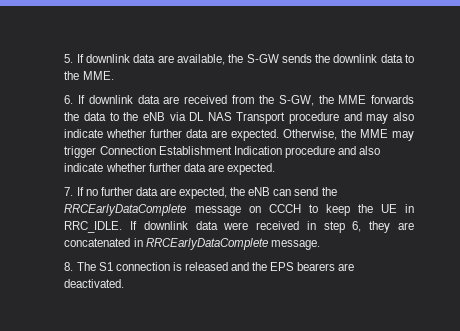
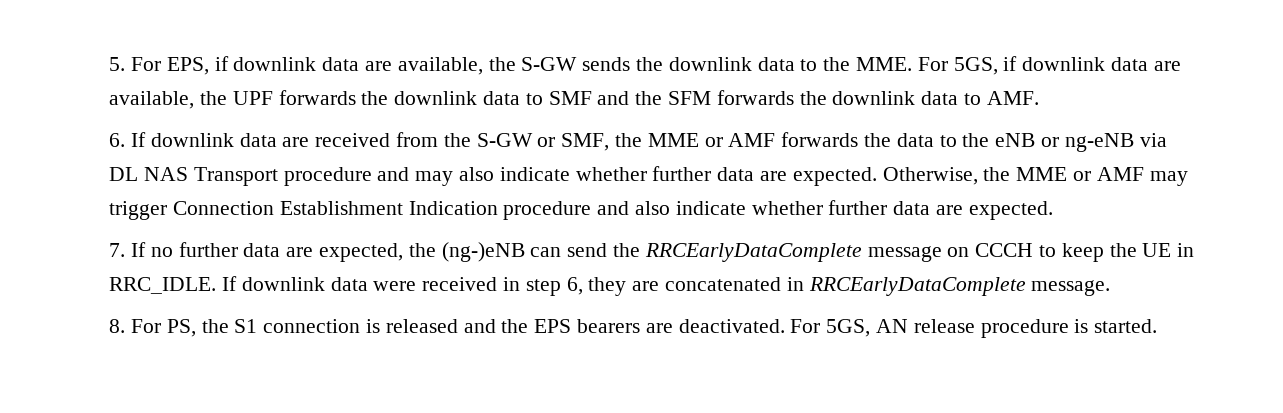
[76,54,84,63] If -> [130,56,229,75] For EPS, if
(114, 75) none -> [917,56,1181,75] [109,90,1039,109] For 5GS, if downlink data are available, the UPF forwards the downlink data to SMF and the SFM forwards the downlink data to AMF.
[278,95,367,106] S-GW, the MME -> [476,133,776,151] S-GW or SMF, the MME or AMF
(165, 116) none -> [1040,133,1134,152] or ng-eNB
(389, 133) none -> [1072,167,1144,181] or AMF
[248,187,271,196] eNB -> [441,242,525,262] (ng-)eNB
[76,262,96,271] The -> [130,319,229,337] For PS, the
(125, 283) none -> [790,319,1158,338] For 5GS, AN release procedure is started.

